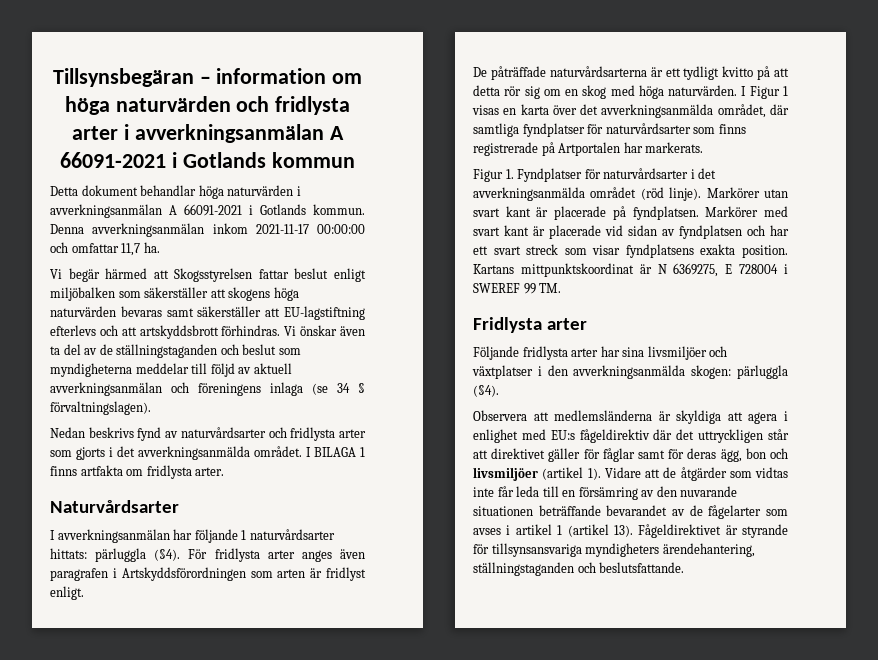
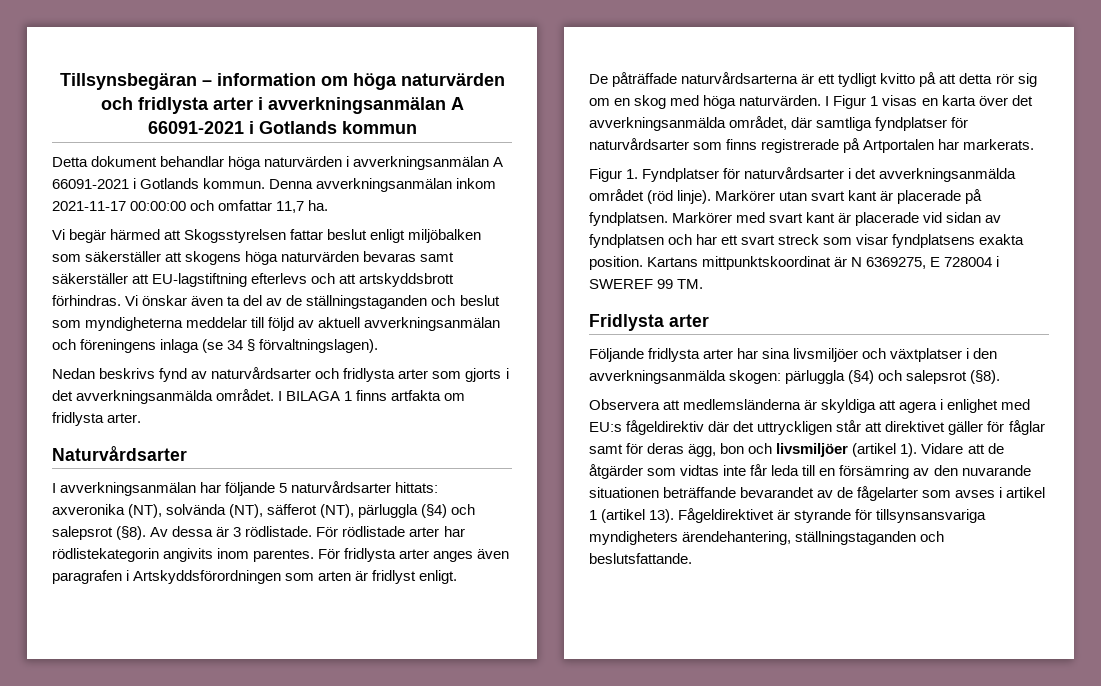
[241,530,247,540] 1 -> [279,483,288,493] 5
[95,548,181,562] pärluggla (§4). -> [52,504,476,518] [52,526,465,540] [52,548,315,562] axveronika (NT), solvända (NT), säfferot (NT), pärluggla (§4) och salepsrot (§8). Av dessa är 3 rödlistade. För rödlistade arter har rödlistekategorin angivits inom parentes.
[473,385,499,397] (§4). -> [848,370,1001,384] (§4) och salepsrot (§8).

